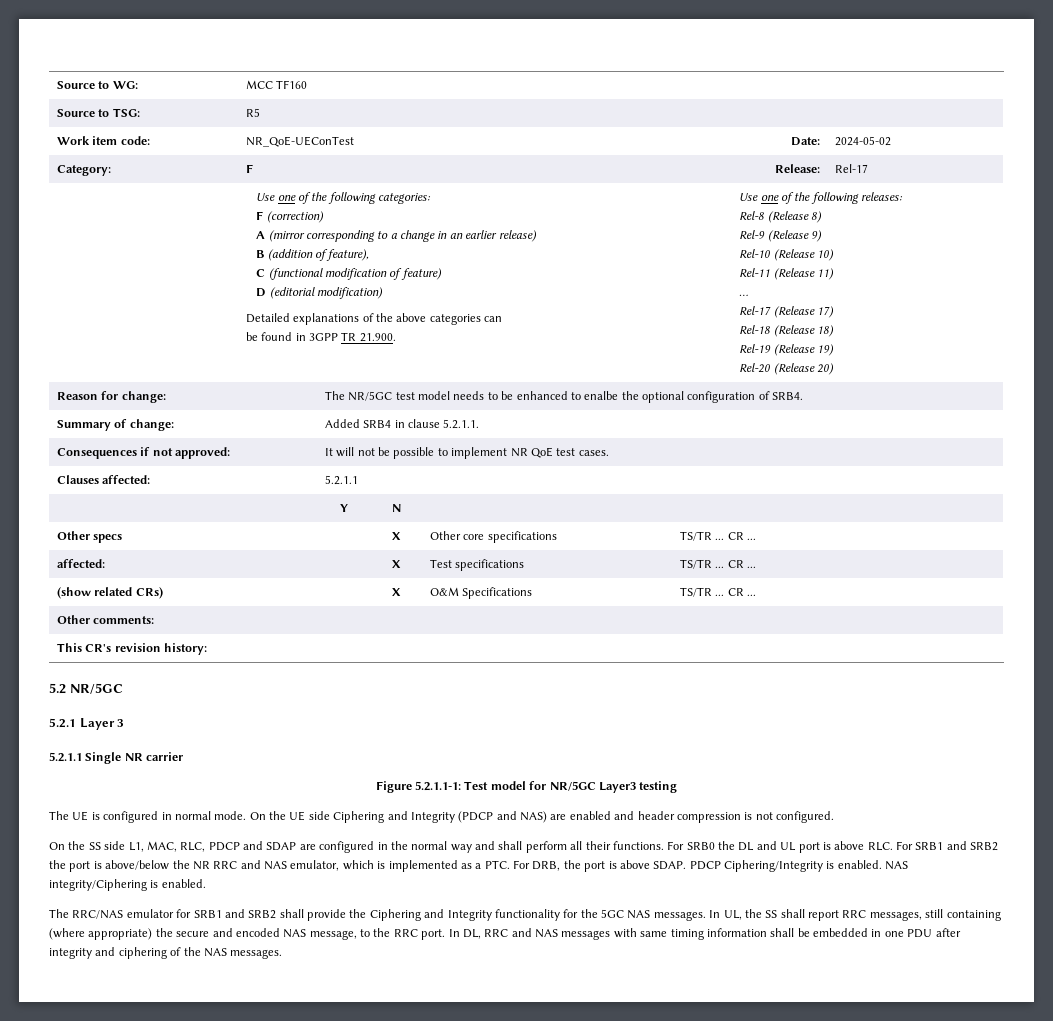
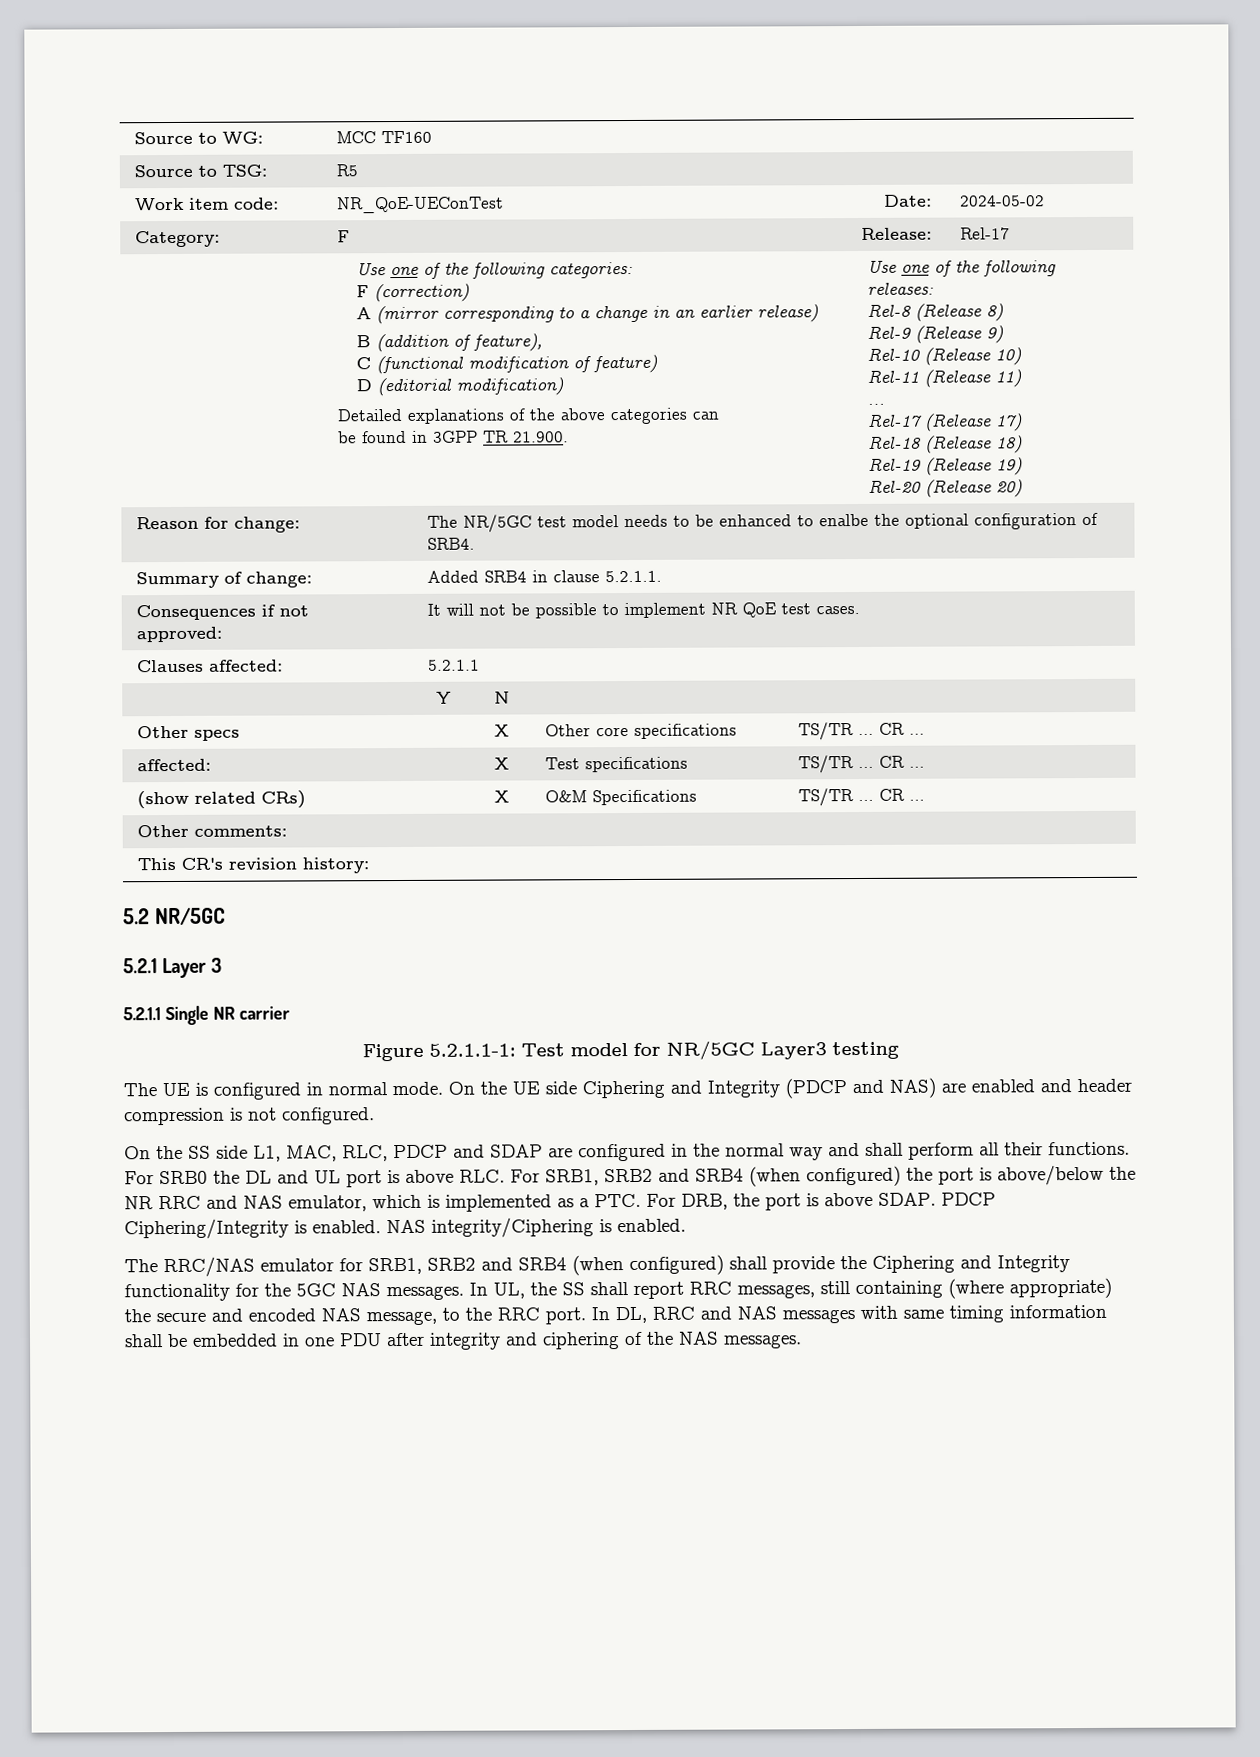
[915,841,999,851] SRB1 and SRB2 -> [545,1165,901,1187] SRB1, SRB2 and SRB4 (when configured)
[193,909,277,919] SRB1 and SRB2 -> [368,1254,724,1276] SRB1, SRB2 and SRB4 (when configured)

